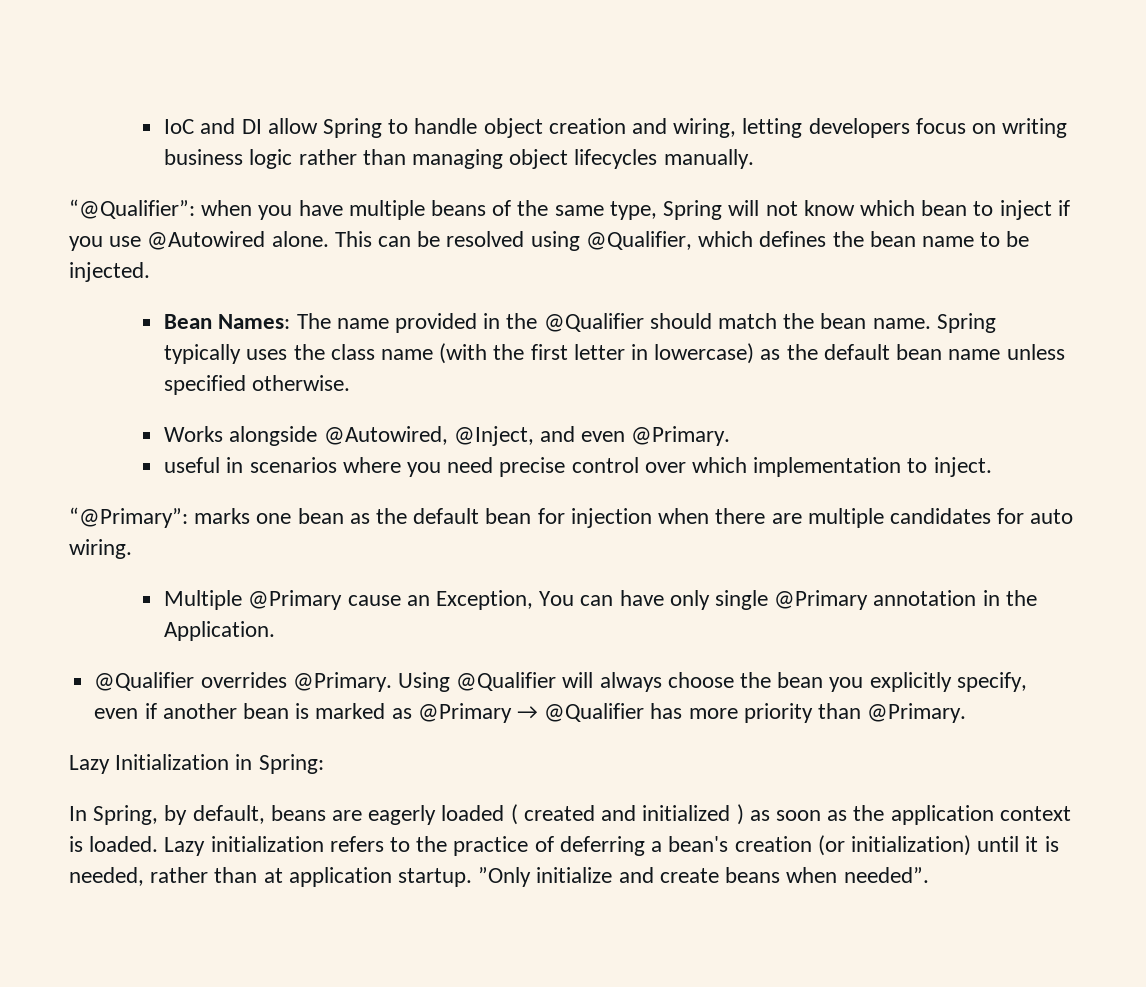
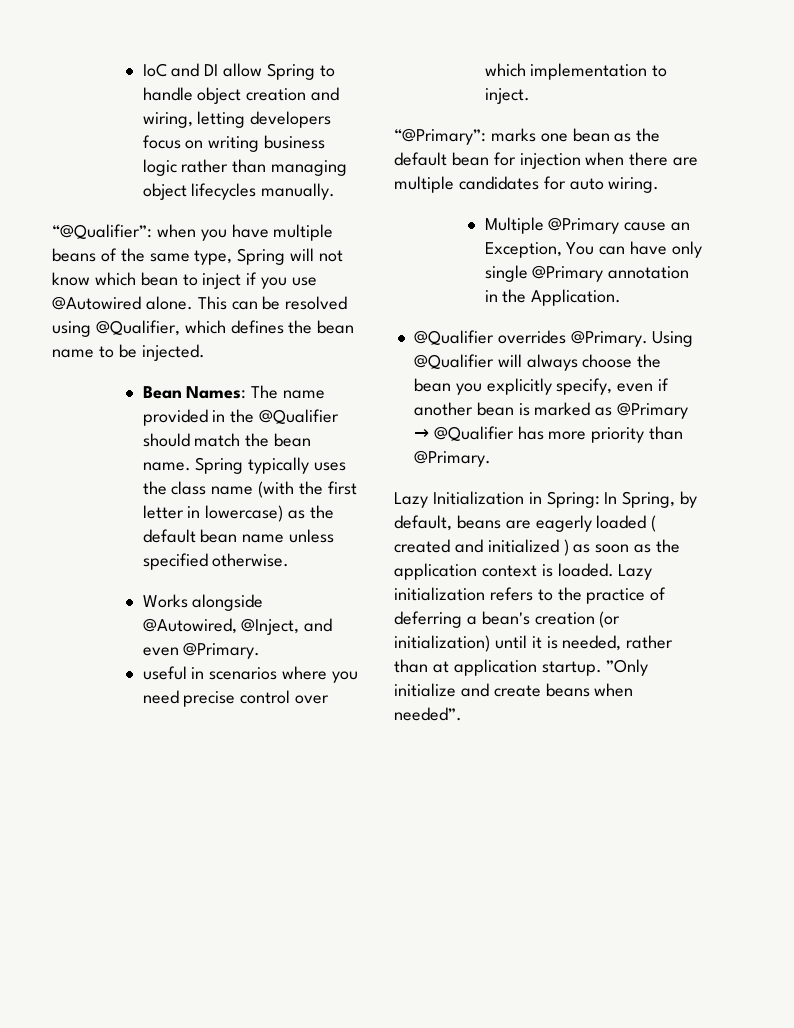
(324, 764) // -> (600, 499) none

